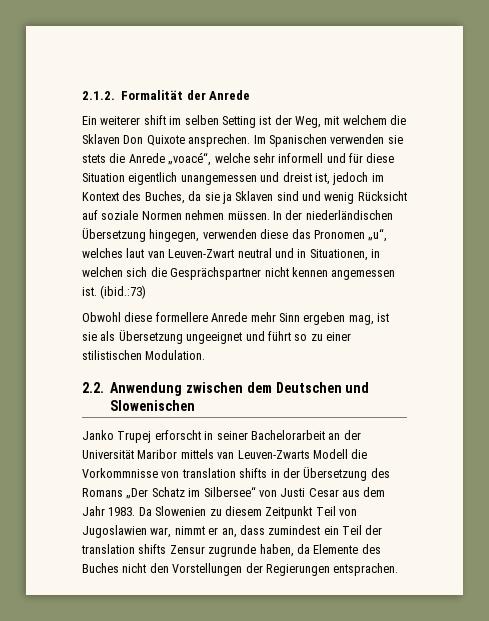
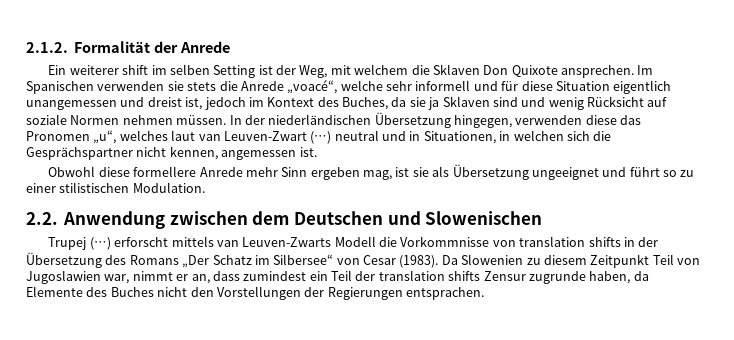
(235, 253) none -> [310,131,332,144] (…)
[291,267,328,277] kennen -> [169,146,218,160] kennen,
[100,285,147,299] (ibid.:73) -> (317, 152) none
[82,430,361,443] [82,449,178,459] Janko Trupej erforscht in seiner Bachelorarbeit an der Universität Maribor -> [48,237,169,250] Trupej (…) erforscht
[280,487,386,497] [82,506,136,516] Justi Cesar aus dem Jahr 1983. -> [363,255,439,268] Cesar (1983).

